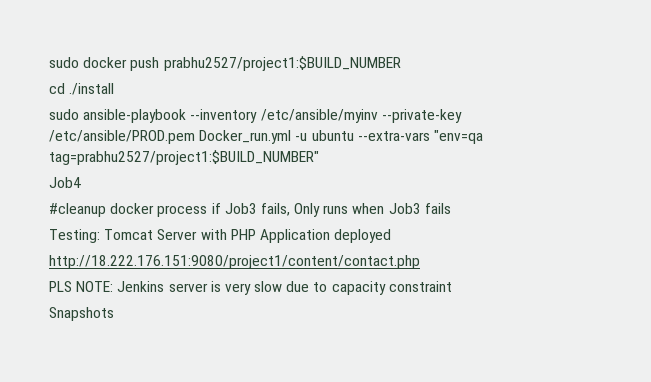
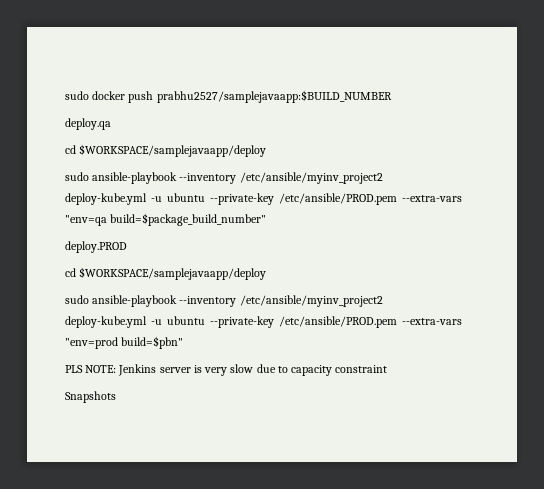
[163,56,401,71] [49,83,115,95] [49,109,462,123] [49,130,483,144] [49,150,319,165] [49,177,81,188] [49,203,451,217] [49,229,392,243] [49,255,420,269] prabhu2527/project1:$BUILD_NUMBER // cd ./install // sudo ansible-playbook --inventory /etc/ansible/myinv --private-key /etc/ansible/PROD.pem Docker_run.yml -u ubuntu --extra-vars "env=qa tag=prabhu2527/project1:$BUILD_NUMBER" // Job4 // #cleanup docker process if Job3 fails, Only runs when Job3 fails // Testing: Tomcat Server with PHP Application deployed // http://18.222.176.151:9080/project1/content/contact.php -> [156,90,392,103] [65,118,111,130] [65,144,267,157] [65,172,383,184] [65,193,462,205] [65,213,267,226] [65,241,127,253] [65,267,267,280] [65,295,383,307] [65,316,462,328] [65,336,184,349] prabhu2527/samplejavaapp:$BUILD_NUMBER // deploy.qa // cd $WORKSPACE/samplejavaapp/deploy // sudo ansible-playbook --inventory /etc/ansible/myinv_project2 deploy-kube.yml -u ubuntu --private-key /etc/ansible/PROD.pem --extra-vars "env=qa build=$package_build_number" // deploy.PROD // cd $WORKSPACE/samplejavaapp/deploy // sudo ansible-playbook --inventory /etc/ansible/myinv_project2 deploy-kube.yml -u ubuntu --private-key /etc/ansible/PROD.pem --extra-vars "env=prod build=$pbn"

